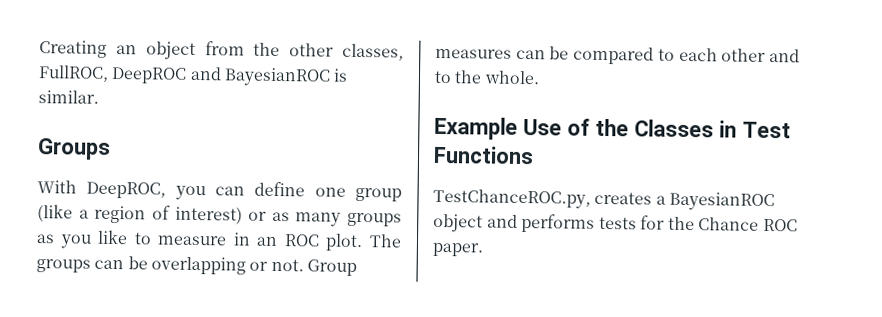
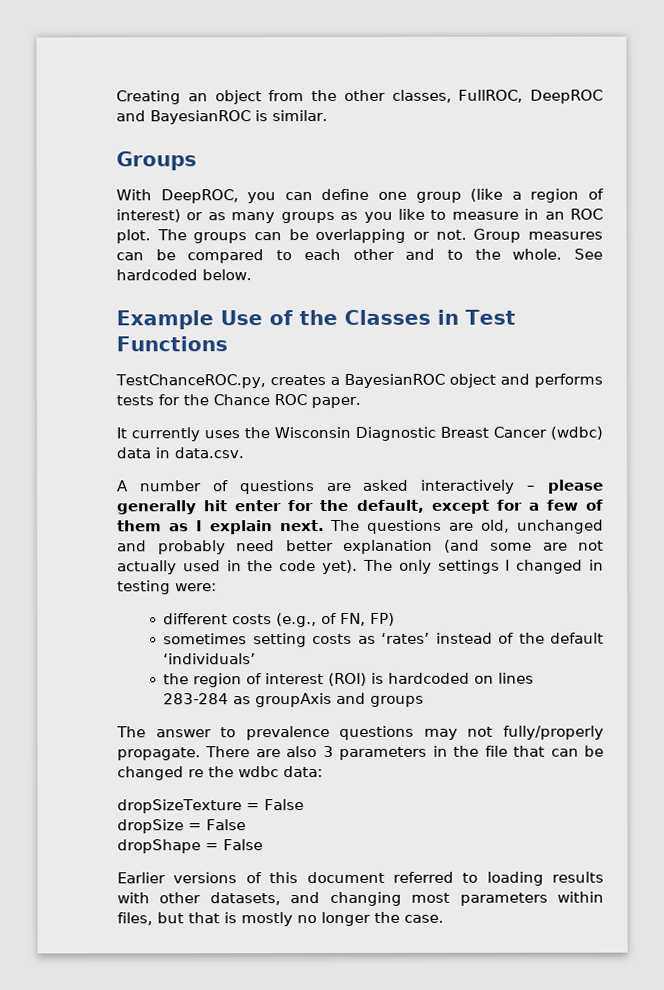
(540, 77) none -> [574,248,603,260] [116,269,252,281] See hardcoded below.
(483, 249) none -> [116,426,603,442] [116,447,244,459] [116,479,603,495] [117,499,605,515] [117,519,604,535] [117,539,604,555] [117,559,604,575] [117,580,217,595] [163,612,396,628] [163,632,604,648] [163,653,257,665] [163,672,535,688] [163,692,425,708] [116,725,604,741] [117,745,604,761] [117,766,323,781] [117,799,304,814] [117,819,246,834] [117,839,263,854] [117,871,604,886] [117,891,604,907] [117,911,444,927] // It currently uses the Wisconsin Diagnostic Breast Cancer (wdbc) data in data.csv. // A number of questions are asked interactively – please generally hit enter for the default, except for a few of them as I explain next. The questions are old, unchanged and probably need better explanation (and some are not actually used in the code yet). The only settings I changed in testing were: // different costs (e.g., of FN, FP) // sometimes setting costs as ‘rates’ instead of the default ‘individuals’ // the region of interest (ROI) is hardcoded on lines 283-284 as groupAxis and groups // The answer to prevalence questions may not fully/properly propagate. There are also 3 parameters in the file that can be changed re the wdbc data: // dropSizeTexture = False // dropSize = False // dropShape = False // Earlier versions of this document referred to loading results with other datasets, and changing most parameters within files, but that is mostly no longer the case.

